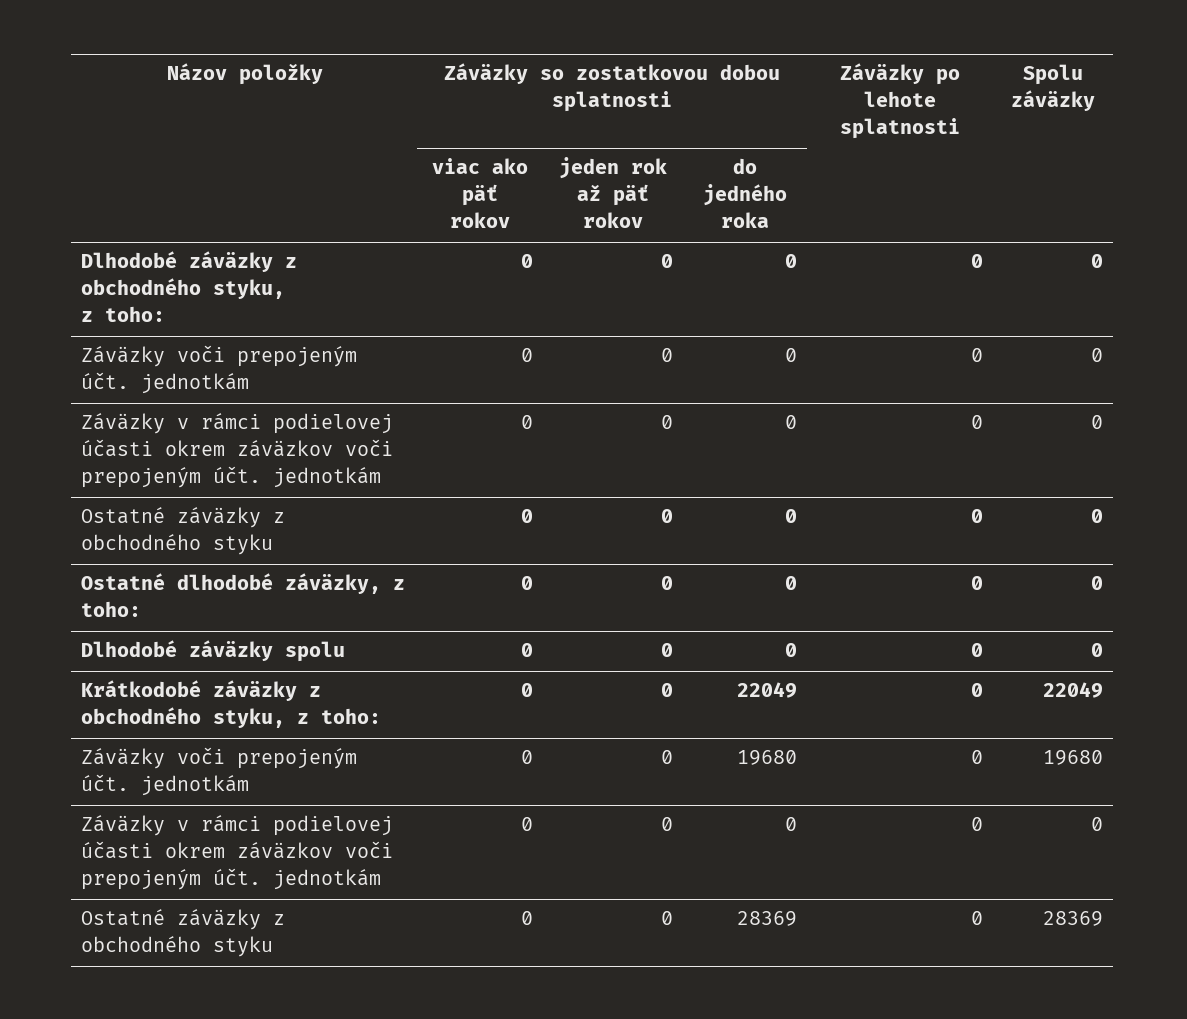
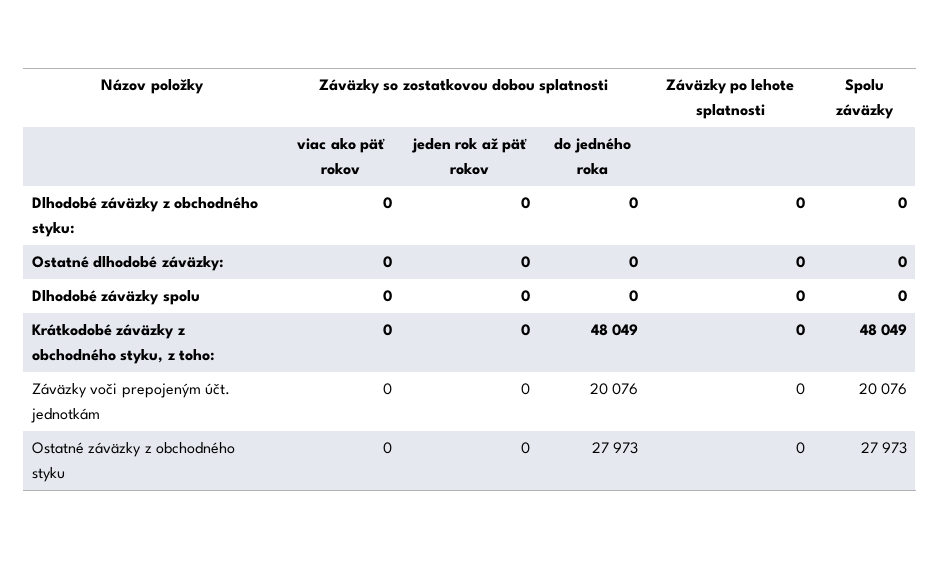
[212,279,285,299] [80,306,165,322] [521,254,534,268] [661,254,674,268] [785,254,798,268] [971,254,984,268] [1091,254,1104,268] [80,345,357,367] [80,372,249,394] [521,348,534,362] [661,348,674,362] [785,348,798,362] [971,348,984,362] [1091,348,1104,362] [80,413,393,434] [80,439,393,457] [80,466,381,488] [521,415,534,429] [661,415,674,429] [785,415,798,429] [971,415,984,429] [1091,415,1104,429] [80,507,285,528] [80,534,273,555] styku, // z toho: | 0 | 0 | 0 | 0 | 0 // Záväzky voči prepojeným účt. jednotkám | 0 | 0 | 0 | 0 | 0 // Záväzky v rámci podielovej účasti okrem záväzkov voči prepojeným účt. jednotkám | 0 | 0 | 0 | 0 | 0 // Ostatné záväzky z obchodného styku -> [32,222,76,237] styku:
[284,573,405,594] [80,601,141,617] záväzky, z toho: -> [160,256,224,271] záväzky:
[737,682,798,698] [971,683,984,697] [1043,682,1104,698] [80,747,357,769] [80,774,249,796] [521,750,534,764] [661,750,674,764] [737,750,798,765] [971,750,984,764] [1043,750,1104,765] [80,815,393,836] [80,841,393,859] [80,868,381,890] [521,817,534,831] [661,817,674,831] [785,817,798,831] [971,817,984,831] [1091,817,1104,831] [80,909,285,930] [80,936,273,957] [521,911,534,925] [661,911,674,925] [737,911,798,926] [971,911,984,925] [1043,911,1104,926] 22049 | 0 | 22049 // Záväzky voči prepojeným účt. jednotkám | 0 | 0 | 19680 | 0 | 19680 // Záväzky v rámci podielovej účasti okrem záväzkov voči prepojeným účt. jednotkám | 0 | 0 | 0 | 0 | 0 // Ostatné záväzky z obchodného styku | 0 | 0 | 28369 | 0 | 28369 -> [590,324,638,336] [795,324,805,336] [859,324,907,336] [32,383,230,398] [31,408,101,423] [382,383,392,395] [520,383,530,395] [589,383,638,395] [795,383,805,395] [858,383,907,395] [32,442,235,457] [32,467,66,482] [382,442,392,454] [520,442,530,454] [591,442,638,454] [795,442,805,454] [860,442,907,454] 48 049 | 0 | 48 049 // Záväzky voči prepojeným účt. jednotkám | 0 | 0 | 20 076 | 0 | 20 076 // Ostatné záväzky z obchodného styku | 0 | 0 | 27 973 | 0 | 27 973

